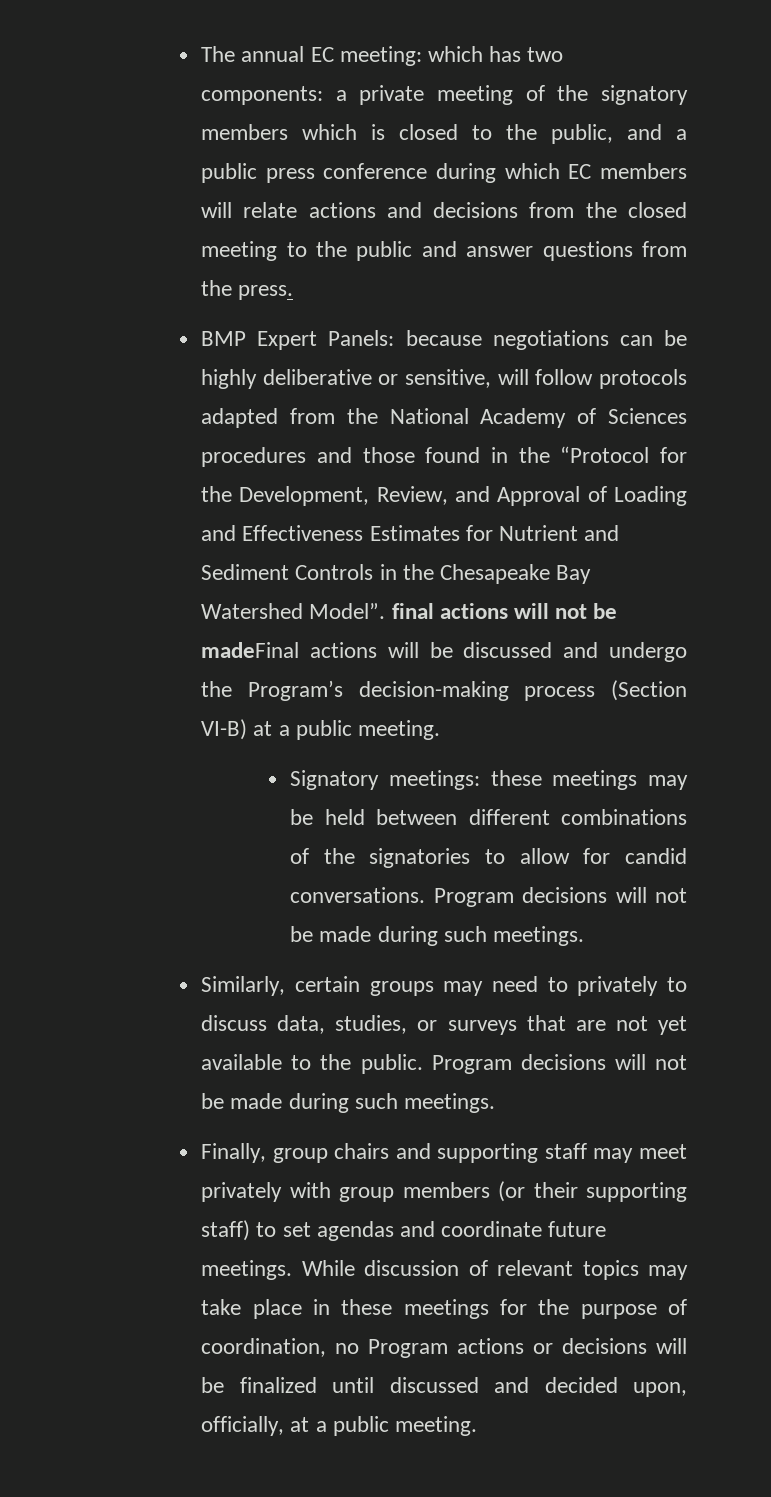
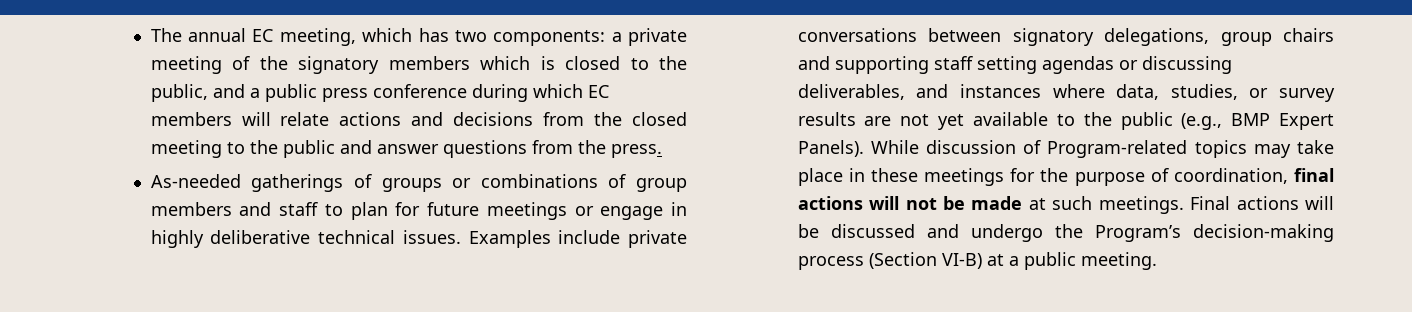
[339,46,422,66] meeting: -> [279,28,356,46] meeting,
[201,330,687,350] [201,369,688,389] [201,408,687,428] [201,446,687,467] [201,486,687,506] [201,525,620,541] [201,564,592,584] [201,603,386,619] BMP Expert Panels: because negotiations can be highly deliberative or sensitive, will follow protocols adapted from the National Academy of Sciences procedures and those found in the “Protocol for the Development, Review, and Approval of Loading and Effectiveness Estimates for Nutrient and Sediment Controls in the Chesapeake Bay Watershed Model”. -> [150,174,688,192] [150,202,687,220] [150,230,687,248] [797,28,1334,46] [797,56,1232,74] [797,84,1335,102] [797,112,1334,130] [797,140,1334,158] [797,168,1288,186] As-needed gatherings of groups or combinations of group members and staff to plan for future meetings or engage in highly deliberative technical issues. Examples include private conversations between signatory delegations, group chairs and supporting staff setting agendas or discussing deliverables, and instances where data, studies, or survey results are not yet available to the public (e.g., BMP Expert Panels). While discussion of Program-related topics may take place in these meetings for the purpose of coordination,
[201,642,300,658] madeFinal -> [971,196,1231,214] made at such meetings. Final
[290,770,688,790] [290,809,687,825] [290,848,687,868] [290,887,687,907] [290,926,585,946] [201,976,687,996] [201,1015,687,1035] [201,1054,687,1074] [201,1093,495,1113] [201,1143,687,1163] [201,1181,687,1202] [201,1220,607,1241] [201,1260,689,1280] [201,1299,688,1319] [201,1338,687,1358] [201,1377,687,1397] [201,1416,477,1436] // Signatory meetings: these meetings may be held between different combinations of the signatories to allow for candid conversations. Program decisions will not be made during such meetings. // Similarly, certain groups may need to privately to discuss data, studies, or surveys that are not yet available to the public. Program decisions will not be made during such meetings. // Finally, group chairs and supporting staff may meet privately with group members (or their supporting staff) to set agendas and coordinate future meetings. While discussion of relevant topics may take place in these meetings for the purpose of coordination, no Program actions or decisions will be finalized until discussed and decided upon, officially, at a public meeting. -> (1157, 261) none

